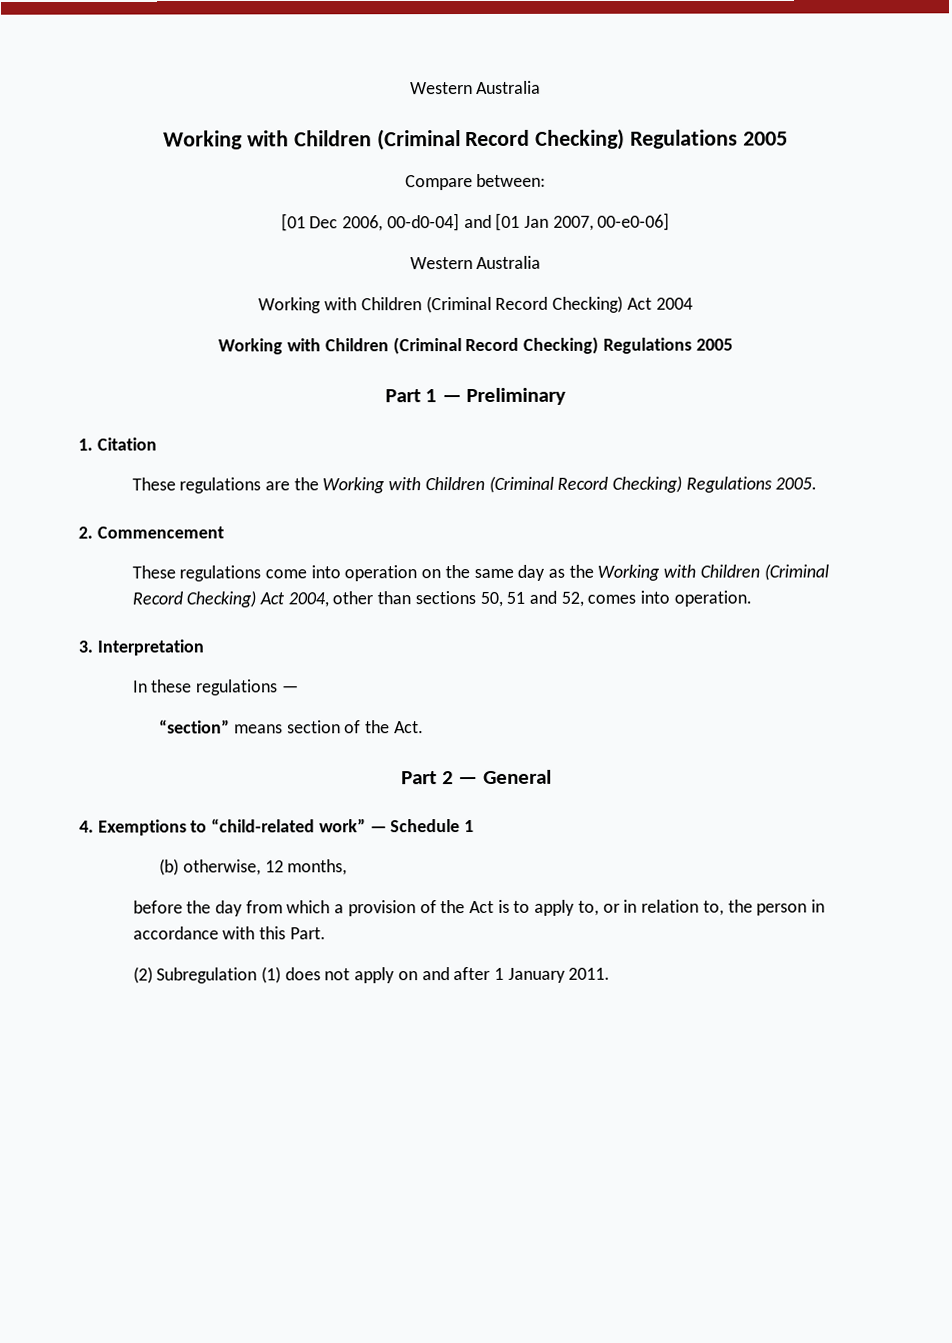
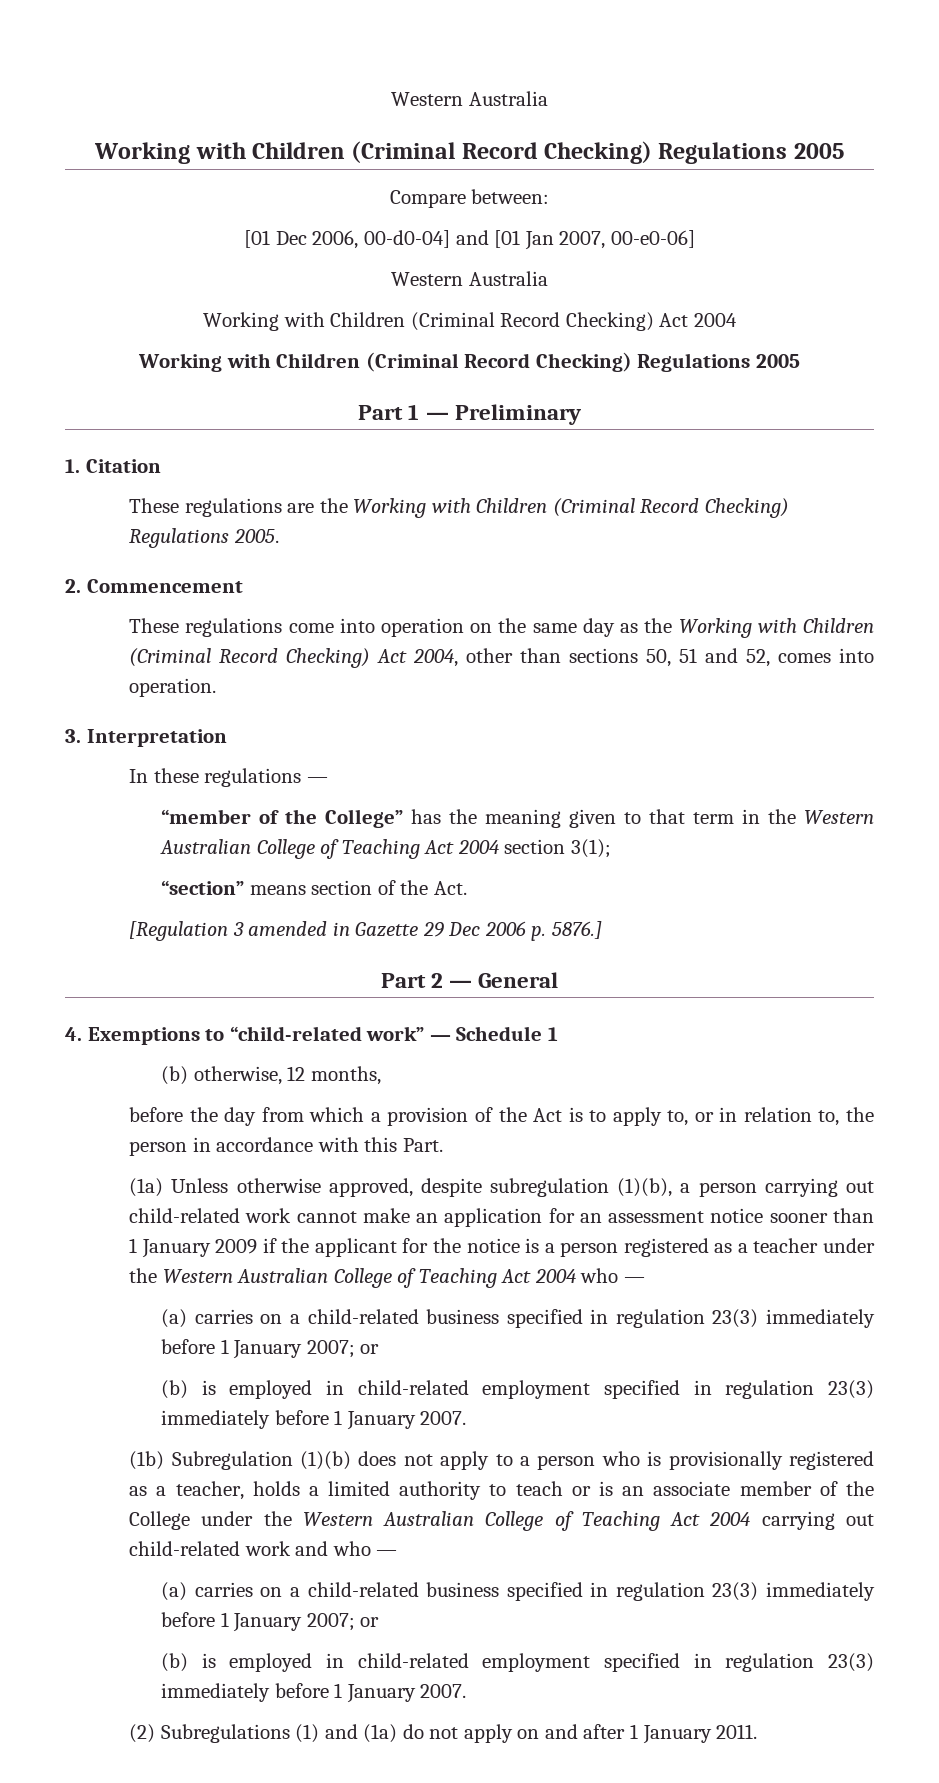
(299, 689) none -> [161,809,875,828] [160,839,611,859] // “member of the College” has the meaning given to that term in the Western Australian College of Teaching Act 2004 section 3(1);
(424, 727) none -> [129,921,602,941] // [Regulation 3 amended in Gazette 29 Dec 2006 p. 5876.]
[132,966,321,984] (2) Subregulation (1) does -> [129,1178,874,1197] [129,1208,875,1227] [129,1238,876,1258] [129,1268,645,1288] [161,1309,875,1328] [161,1339,380,1359] [161,1380,874,1399] [161,1410,467,1430] [129,1451,874,1470] [129,1481,875,1500] [129,1511,875,1531] [129,1541,398,1556] [161,1582,875,1601] [161,1612,380,1632] [161,1653,874,1672] [161,1683,467,1703] [129,1724,424,1743] (1a) Unless otherwise approved, despite subregulation (1)(b), a person carrying out child-related work cannot make an application for an assessment notice sooner than 1 January 2009 if the applicant for the notice is a person registered as a teacher under the Western Australian College of Teaching Act 2004 who — // (a) carries on a child-related business specified in regulation 23(3) immediately before 1 January 2007; or // (b) is employed in child-related employment specified in regulation 23(3) immediately before 1 January 2007. // (1b) Subregulation (1)(b) does not apply to a person who is provisionally registered as a teacher, holds a limited authority to teach or is an associate member of the College under the Western Australian College of Teaching Act 2004 carrying out child-related work and who — // (a) carries on a child-related business specified in regulation 23(3) immediately before 1 January 2007; or // (b) is employed in child-related employment specified in regulation 23(3) immediately before 1 January 2007. // (2) Subregulations (1) and (1a) do

